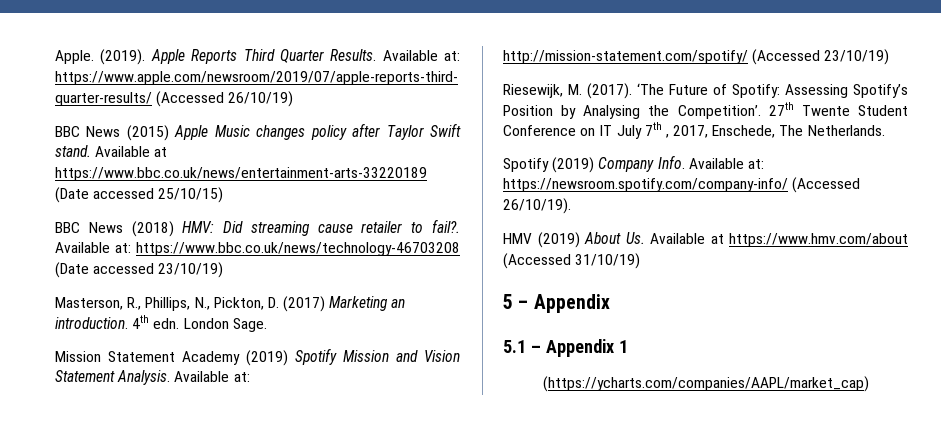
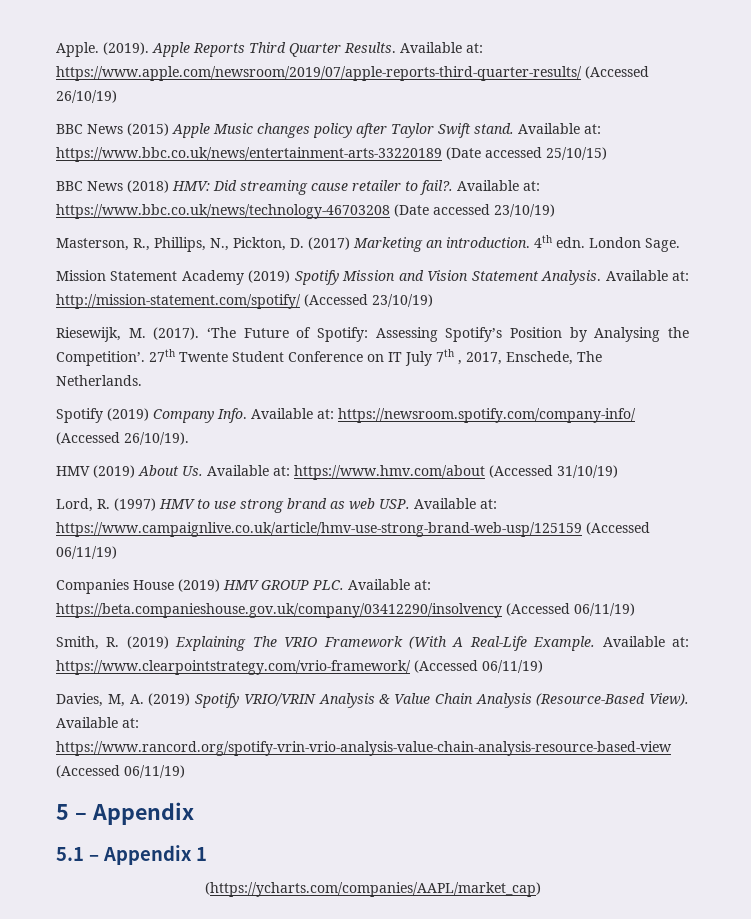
[154,147,168,157] at -> [584,124,601,134] at:
[710,234,724,244] at -> [273,466,290,476] at:
(641, 261) none -> [56,498,497,513] [56,522,650,537] [56,546,117,559] [56,579,431,594] [56,603,635,618] [56,636,689,651] [56,660,543,675] [56,693,689,708] [56,717,139,728] [56,741,672,756] [56,765,185,778] // Lord, R. (1997) HMV to use strong brand as web USP. Available at: https://www.campaignlive.co.uk/article/hmv-use-strong-brand-web-usp/125159 (Accessed 06/11/19) // Companies House (2019) HMV GROUP PLC. Available at: https://beta.companieshouse.gov.uk/company/03412290/insolvency (Accessed 06/11/19) // Smith, R. (2019) Explaining The VRIO Framework (With A Real-Life Example. Available at: https://www.clearpointstrategy.com/vrio-framework/ (Accessed 06/11/19) // Davies, M, A. (2019) Spotify VRIO/VRIN Analysis & Value Chain Analysis (Resource-Based View). Available at: https://www.rancord.org/spotify-vrin-vrio-analysis-value-chain-analysis-resource-based-view (Accessed 06/11/19)

